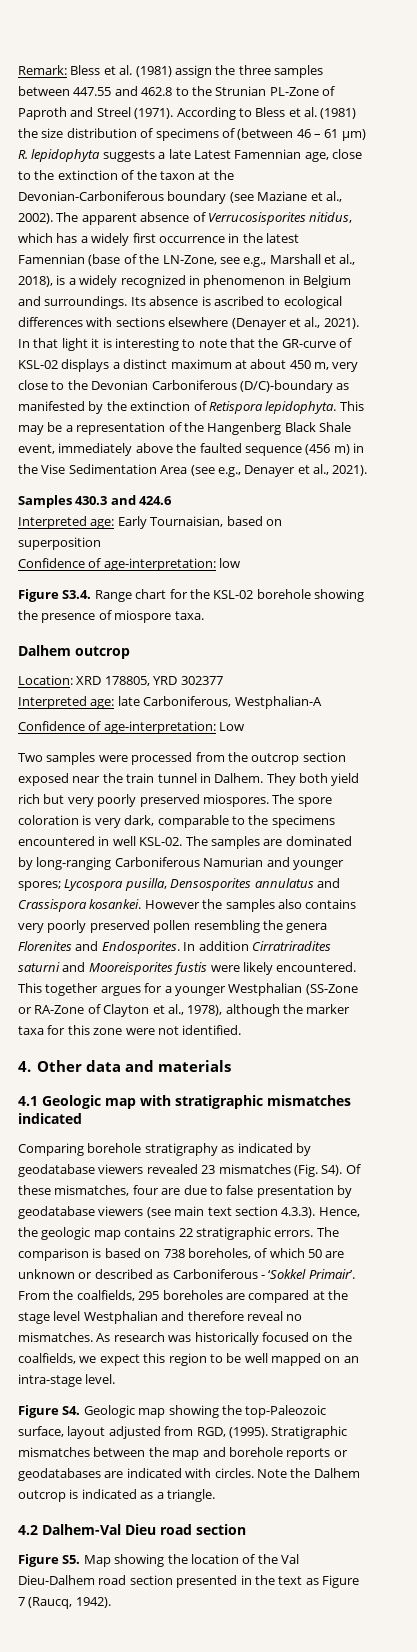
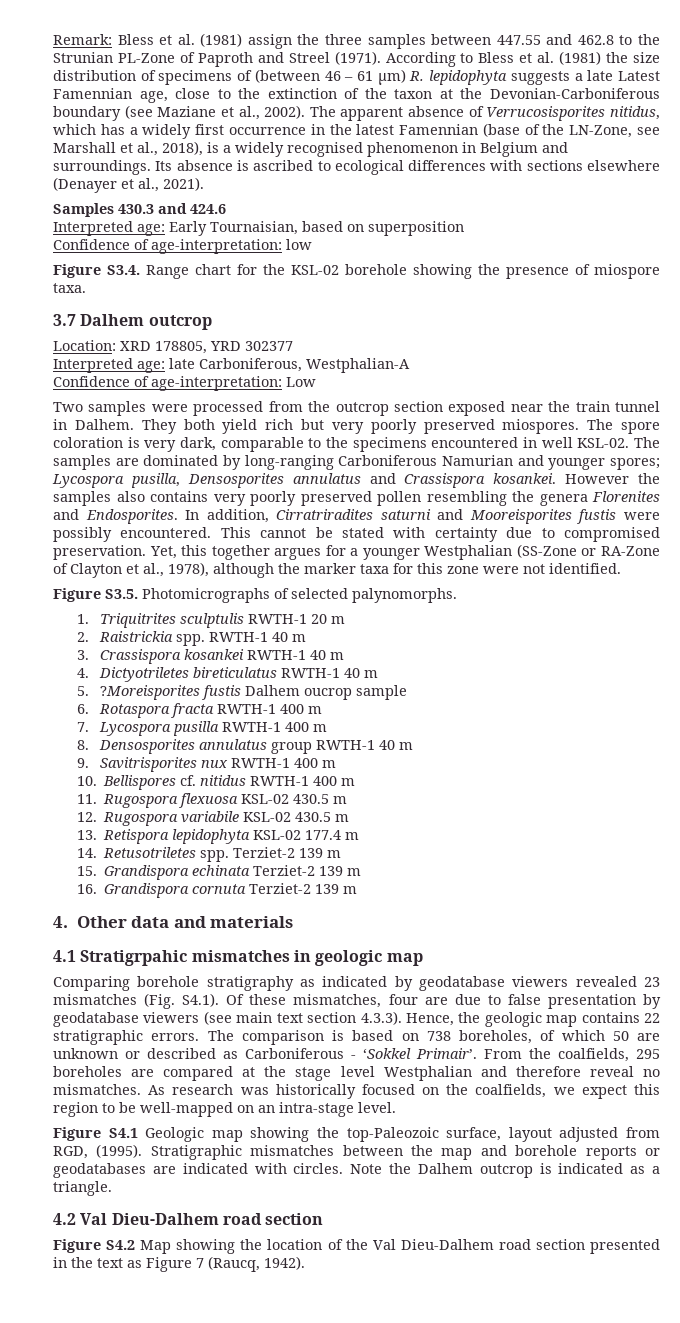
[243,257,267,267] e.g., -> (660, 131) none
[120,275,200,288] recognized in -> [287,142,363,157] recognised
[18,338,353,351] [18,359,359,372] [18,380,350,393] [18,401,364,414] [18,422,351,435] [18,443,364,456] [18,464,368,477] In that light it is interesting to note that the GR-curve of KSL-02 displays a distinct maximum at about 450 m, very close to the Devonian Carboniferous (D/C)-boundary as manifested by the extinction of Retispora lepidophyta. This may be a representation of the Hangenberg Black Shale event, immediately above the faulted sequence (456 m) in the Vise Sedimentation Area (see e.g., Denayer et al., 2021). -> (204, 184) none
(204, 615) none -> [53,314,76,326] 3.7
[198,941,249,951] addition -> [206,509,269,523] addition,
[242,962,273,975] likely -> [53,527,112,542] possibly
(42, 988) none -> [260,527,660,542] [53,545,208,560] cannot be stated with certainty due to compromised preservation. Yet, this
(242, 1030) none -> [53,588,457,603] [76,613,346,628] [76,631,307,646] [76,649,345,664] [76,667,379,682] [76,685,408,700] [76,703,323,718] [76,721,328,736] [76,739,414,754] [76,757,337,772] [76,775,355,790] [76,793,347,808] [76,811,349,826] [76,829,359,844] [76,847,341,862] [76,865,361,880] [76,883,357,898] // Figure S3.5. Photomicrographs of selected palynomorphs. // 1. Triquitrites sculptulis RWTH-1 20 m // 2. Raistrickia spp. RWTH-1 40 m // 3. Crassispora kosankei RWTH-1 40 m // 4. Dictyotriletes bireticulatus RWTH-1 40 m // 5. ?Moreisporites fustis Dalhem oucrop sample // 6. Rotaspora fracta RWTH-1 400 m // 7. Lycospora pusilla RWTH-1 400 m // 8. Densosporites annulatus group RWTH-1 40 m // 9. Savitrisporites nux RWTH-1 400 m // 10. Bellispores cf. nitidus RWTH-1 400 m // 11. Rugospora flexuosa KSL-02 430.5 m // 12. Rugospora variabile KSL-02 430.5 m // 13. Retispora lepidophyta KSL-02 177.4 m // 14. Retusotriletes spp. Terziet-2 139 m // 15. Grandispora echinata Terziet-2 139 m // 16. Grandispora cornuta Terziet-2 139 m
[42,1095,351,1109] [18,1113,82,1124] Geologic map with stratigraphic mismatches indicated -> [80,950,423,966] Stratigrpahic mismatches in geologic map
[321,1165,343,1176] S4). -> [182,993,220,1007] S4.1).
[244,1353,321,1366] well mapped -> [140,1102,233,1117] well-mapped
[62,1406,81,1415] S4. -> [108,1128,138,1138] S4.1
[42,1524,156,1535] Dalhem-Val Dieu -> [80,1213,219,1225] Val Dieu-Dalhem
[62,1555,81,1564] S5. -> [106,1240,136,1250] S4.2

